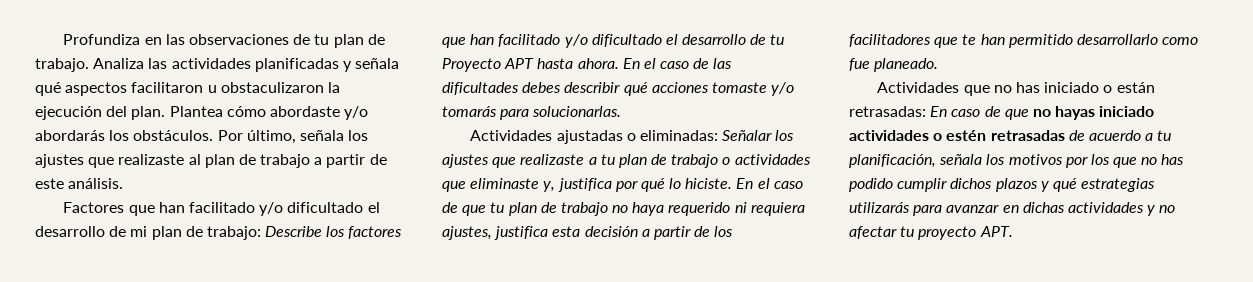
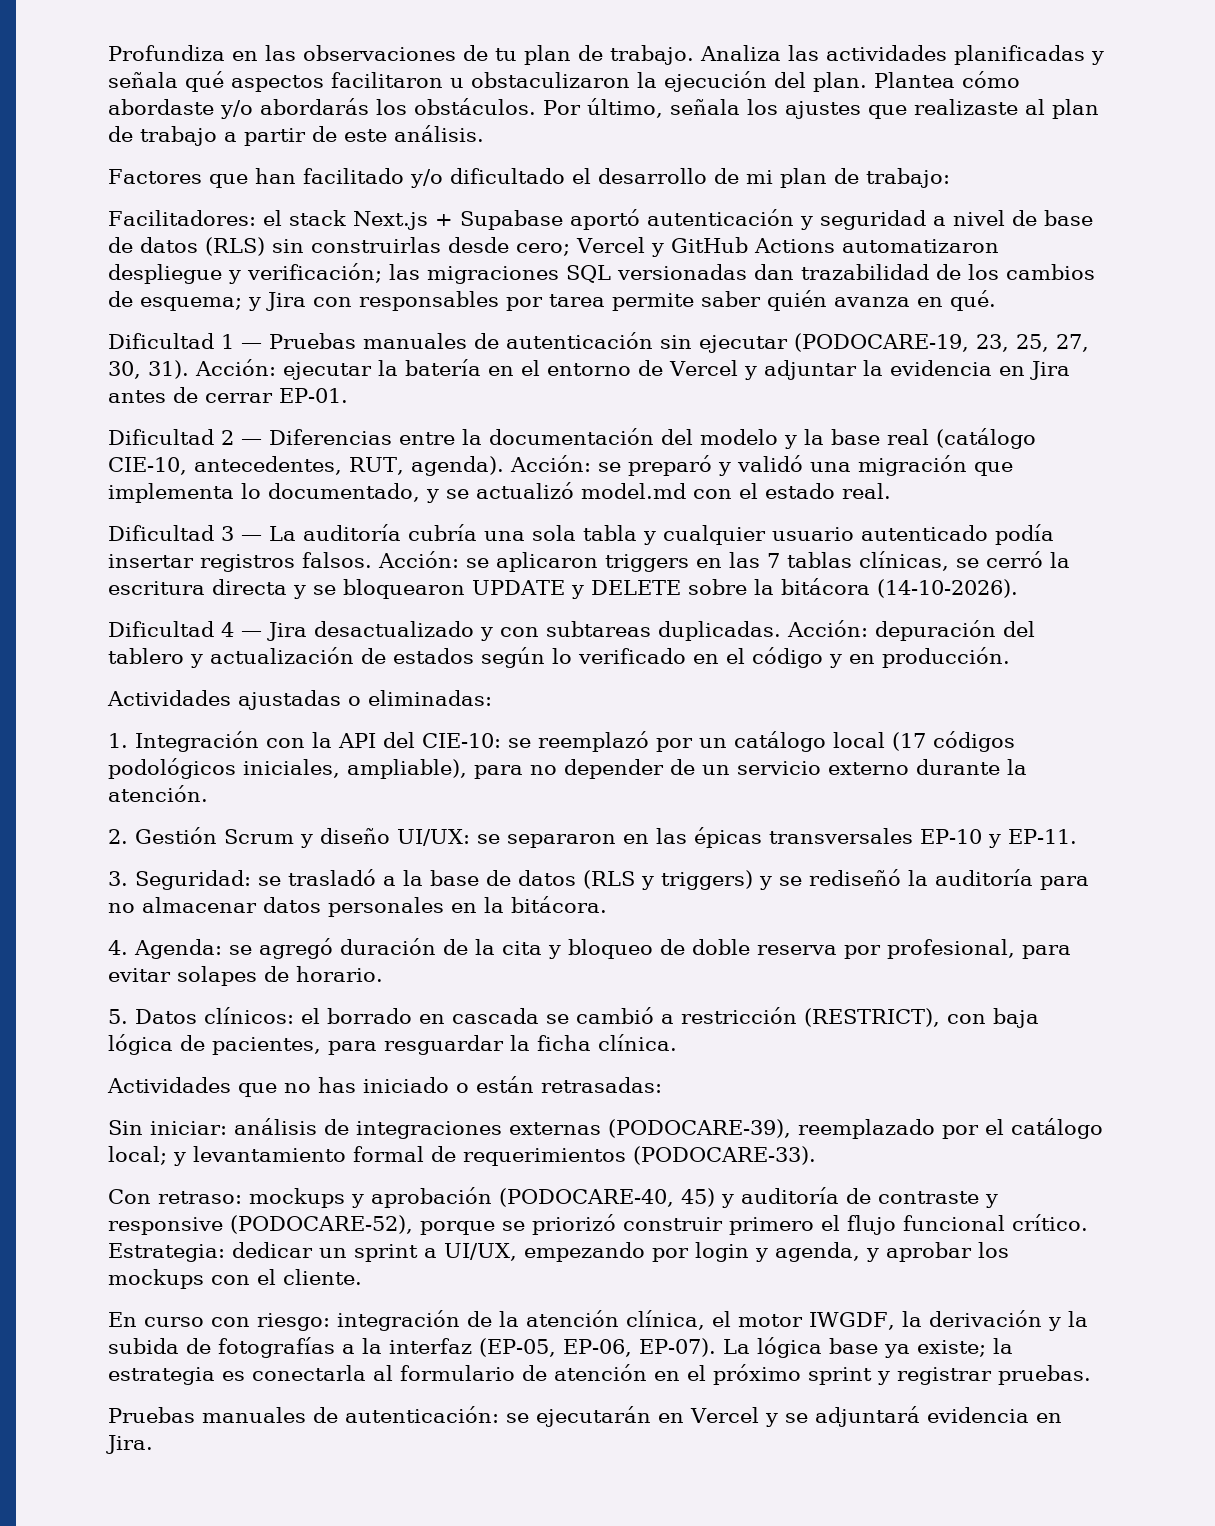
[265,226,403,239] [442,34,785,48] [442,58,733,72] [442,82,795,96] [442,106,622,120] [470,130,795,144] [442,154,811,168] [442,178,803,192] [442,202,805,216] [442,226,734,240] [849,34,1199,48] [849,58,939,72] Describe los factores que han facilitado y/o dificultado el desarrollo de tu Proyecto APT hasta ahora. En el caso de las dificultades debes describir qué acciones tomaste y/o tomarás para solucionarlas. // Actividades ajustadas o eliminadas: Señalar los ajustes que realizaste a tu plan de trabajo o actividades que eliminaste y, justifica por qué lo hiciste. En el caso de que tu plan de trabajo no haya requerido ni requiera ajustes, justifica esta decisión a partir de los facilitadores que te han permitido desarrollarlo como fue planeado. -> [108,209,1093,230] [108,237,999,257] [108,263,1095,284] [108,290,996,311] [108,332,1089,353] [108,359,1070,380] [108,387,348,403] [108,428,1036,449] [108,455,1013,476] [108,482,891,503] [108,524,1054,545] [108,551,1070,572] [108,578,1018,599] [108,620,1035,641] [108,647,1010,668] [107,690,492,710] [108,731,1015,752] [108,758,1027,779] [108,785,208,802] [108,827,1077,848] [108,869,1089,890] [108,896,607,917] [108,938,1071,959] [108,966,383,986] [108,1007,1039,1028] [108,1034,677,1055] // Facilitadores: el stack Next.js + Supabase aportó autenticación y seguridad a nivel de base de datos (RLS) sin construirlas desde cero; Vercel y GitHub Actions automatizaron despliegue y verificación; las migraciones SQL versionadas dan trazabilidad de los cambios de esquema; y Jira con responsables por tarea permite saber quién avanza en qué. // Dificultad 1 — Pruebas manuales de autenticación sin ejecutar (PODOCARE-19, 23, 25, 27, 30, 31). Acción: ejecutar la batería en el entorno de Vercel y adjuntar la evidencia en Jira antes de cerrar EP-01. // Dificultad 2 — Diferencias entre la documentación del modelo y la base real (catálogo CIE-10, antecedentes, RUT, agenda). Acción: se preparó y validó una migración que implementa lo documentado, y se actualizó model.md con el estado real. // Dificultad 3 — La auditoría cubría una sola tabla y cualquier usuario autenticado podía insertar registros falsos. Acción: se aplicaron triggers en las 7 tablas clínicas, se cerró la escritura directa y se bloquearon UPDATE y DELETE sobre la bitácora (14-10-2026). // Dificultad 4 — Jira desactualizado y con subtareas duplicadas. Acción: depuración del tablero y actualización de estados según lo verificado en el código y en producción. // Actividades ajustadas o eliminadas: // 1. Integración con la API del CIE-10: se reemplazó por un catálogo local (17 códigos podológicos iniciales, ampliable), para no depender de un servicio externo durante la atención. // 2. Gestión Scrum y diseño UI/UX: se separaron en las épicas transversales EP-10 y EP-11. // 3. Seguridad: se trasladó a la base de datos (RLS y triggers) y se rediseñó la auditoría para no almacenar datos personales en la bitácora. // 4. Agenda: se agregó duración de la cita y bloqueo de doble reserva por profesional, para evitar solapes de horario. // 5. Datos clínicos: el borrado en cascada se cambió a restricción (RESTRICT), con baja lógica de pacientes, para resguardar la ficha clínica.
[930,106,1155,120] [849,130,1172,141] [849,154,1185,168] [849,178,1156,192] [849,202,1176,216] [849,226,1013,240] En caso de que no hayas iniciado actividades o estén retrasadas de acuerdo a tu planificación, señala los motivos por los que no has podido cumplir dichos plazos y qué estrategias utilizarás para avanzar en dichas actividades y no afectar tu proyecto APT. -> [108,1118,1103,1139] [108,1146,816,1166] [108,1187,998,1208] [108,1214,1088,1235] [108,1242,1009,1262] [108,1269,362,1289] [108,1310,1088,1331] [108,1337,1013,1358] [108,1364,1091,1385] [108,1406,1062,1427] [106,1435,153,1454] // Sin iniciar: análisis de integraciones externas (PODOCARE-39), reemplazado por el catálogo local; y levantamiento formal de requerimientos (PODOCARE-33). // Con retraso: mockups y aprobación (PODOCARE-40, 45) y auditoría de contraste y responsive (PODOCARE-52), porque se priorizó construir primero el flujo funcional crítico. Estrategia: dedicar un sprint a UI/UX, empezando por login y agenda, y aprobar los mockups con el cliente. // En curso con riesgo: integración de la atención clínica, el motor IWGDF, la derivación y la subida de fotografías a la interfaz (EP-05, EP-06, EP-07). La lógica base ya existe; la estrategia es conectarla al formulario de atención en el próximo sprint y registrar pruebas. // Pruebas manuales de autenticación: se ejecutarán en Vercel y se adjuntará evidencia en Jira.

